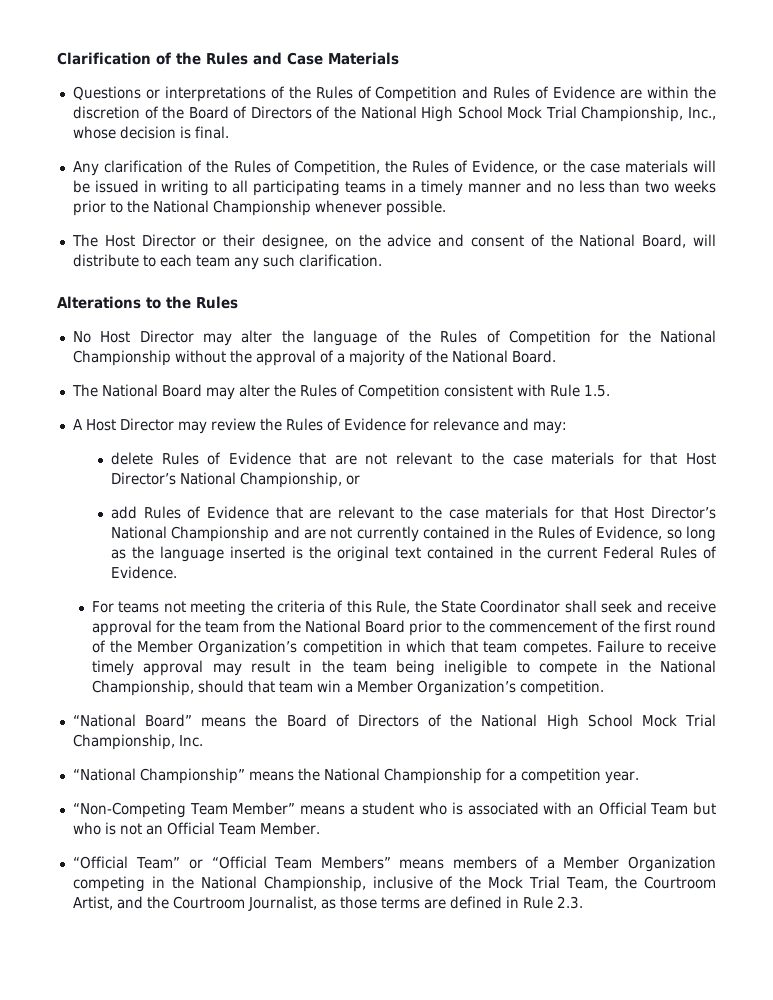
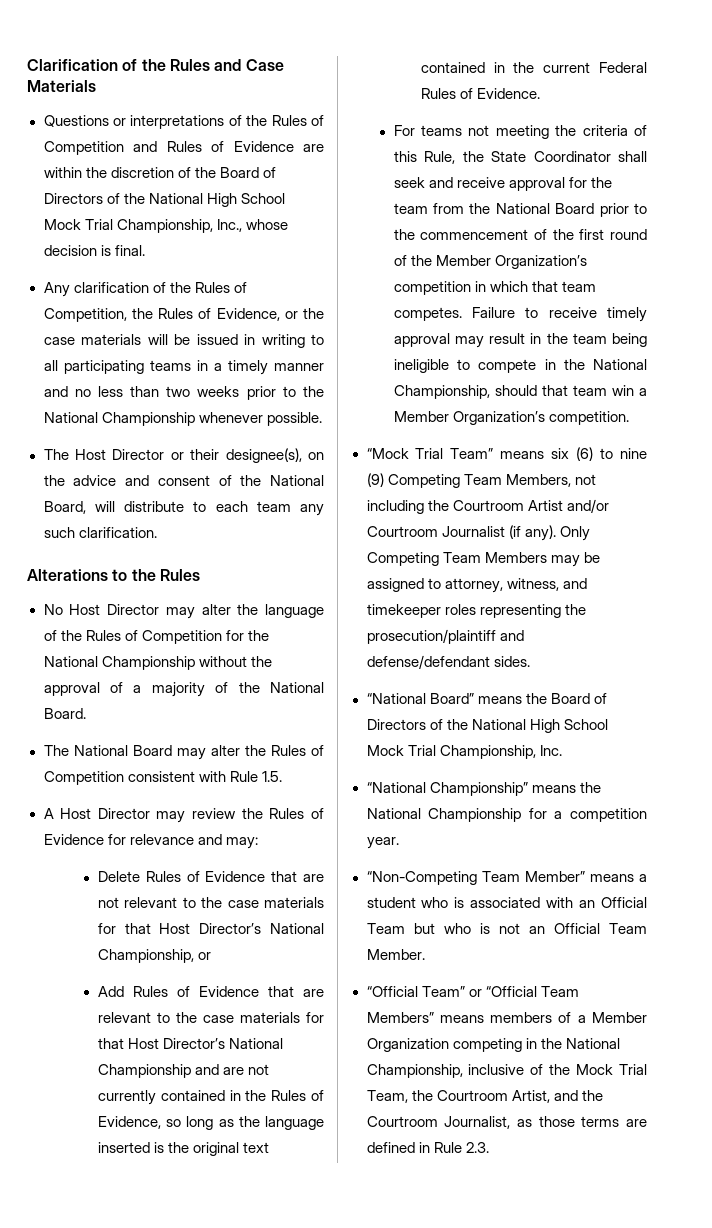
[261,234,328,250] designee, -> [225,448,302,463] designee(s),
[110,452,153,465] delete -> [97,871,140,882] Delete
[110,506,137,519] add -> [97,986,124,997] Add
(604, 688) none -> [366,447,647,461] [366,473,596,488] [366,499,609,514] [366,525,590,541] [366,552,600,567] [366,578,587,593] [366,604,586,618] [366,629,524,644] [366,655,530,669] // “Mock Trial Team” means six (6) to nine (9) Competing Team Members, not including the Courtroom Artist and/or Courtroom Journalist (if any). Only Competing Team Members may be assigned to attorney, witness, and timekeeper roles representing the prosecution/plaintiff and defense/defendant sides.

